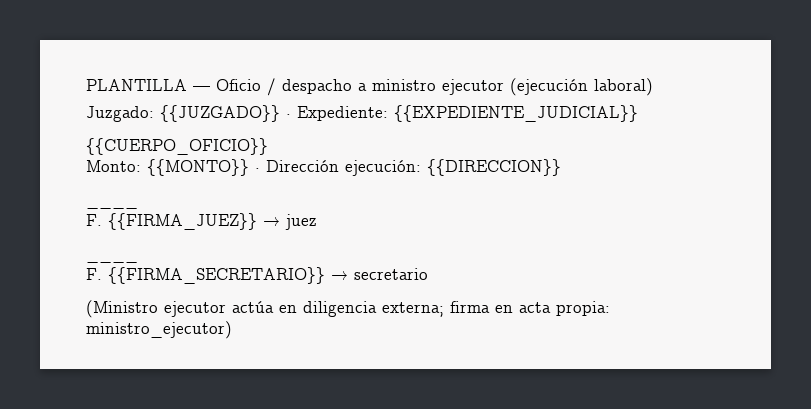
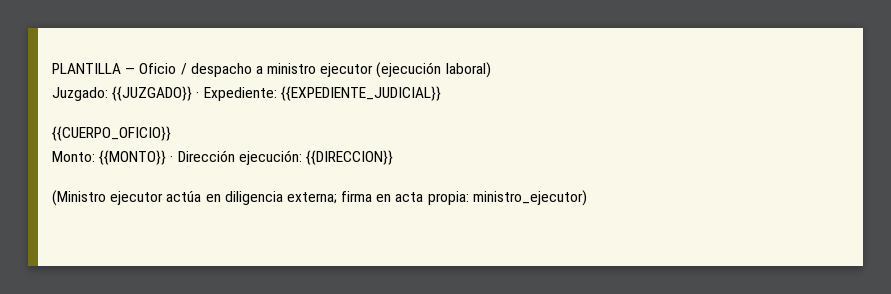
[86,205,138,209] [86,213,317,230] [86,259,138,263] [86,267,428,284] // ____ // F. {{FIRMA_JUEZ}} → juez // ____ // F. {{FIRMA_SECRETARIO}} → secretario -> (393, 157) none

